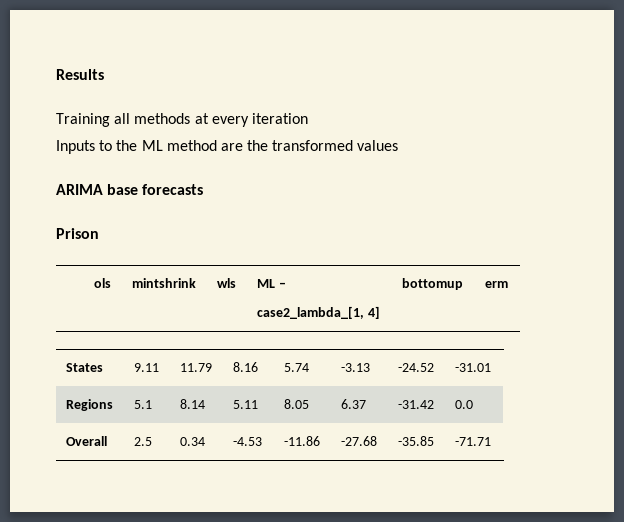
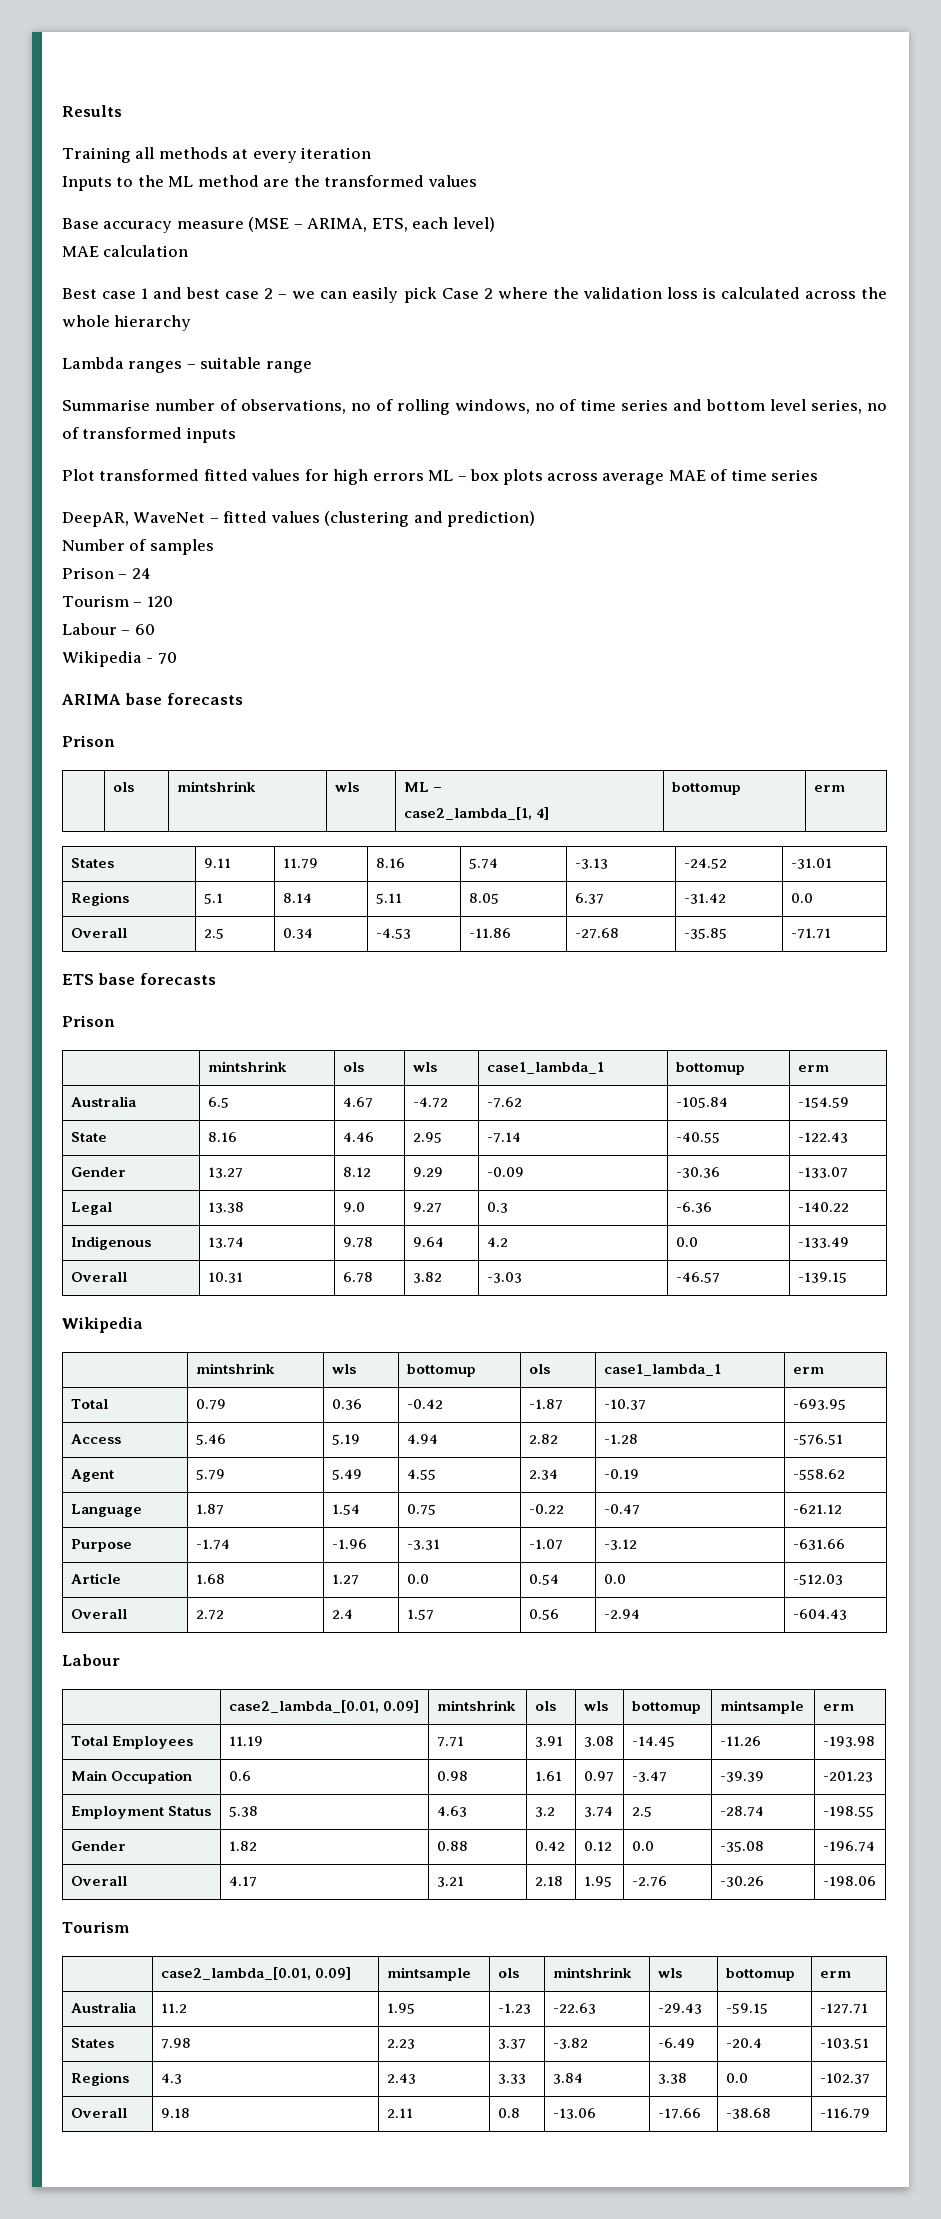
(399, 145) none -> [62,217,495,233] [62,245,189,257] [62,287,887,303] [62,315,192,331] [62,357,312,373] [62,399,887,415] [62,427,236,443] [62,469,819,485] [62,511,536,527] [62,539,214,555] [62,567,151,579] [62,595,173,607] [62,623,155,635] [62,651,177,667] // Base accuracy measure (MSE – ARIMA, ETS, each level) // MAE calculation // Best case 1 and best case 2 – we can easily pick Case 2 where the validation loss is calculated across the whole hierarchy // Lambda ranges – suitable range // Summarise number of observations, no of rolling windows, no of time series and bottom level series, no of transformed inputs // Plot transformed fitted values for high errors ML – box plots across average MAE of time series // DeepAR, WaveNet – fitted values (clustering and prediction) // Number of samples // Prison – 24 // Tourism – 120 // Labour – 60 // Wikipedia - 70
(492, 441) none -> [62,973,216,985] [62,1015,115,1027] [207,1061,287,1072] [342,1062,364,1072] [412,1062,437,1072] [486,1062,604,1074] [675,1062,745,1075] [797,1065,829,1072] [70,1096,136,1107] [207,1097,229,1108] [342,1097,373,1108] [412,1097,448,1108] [486,1097,522,1108] [675,1097,728,1108] [797,1097,849,1108] [70,1132,107,1142] [207,1132,237,1142] [342,1132,374,1142] [412,1132,442,1143] [486,1132,521,1143] [675,1132,720,1143] [797,1132,848,1143] [70,1167,126,1177] [207,1167,243,1178] [342,1167,371,1177] [412,1167,443,1177] [486,1167,524,1177] [675,1167,720,1178] [797,1167,848,1178] [70,1202,112,1215] [207,1202,244,1213] [342,1202,365,1212] [412,1202,442,1213] [486,1202,508,1213] [675,1202,712,1213] [797,1202,849,1212] [70,1236,151,1250] [207,1237,244,1248] [342,1237,373,1248] [412,1237,444,1247] [486,1237,508,1247] [675,1237,698,1247] [797,1237,849,1248] [70,1272,127,1282] [207,1272,243,1283] [342,1272,373,1283] [412,1272,442,1283] [486,1272,522,1283] [675,1272,720,1283] [797,1272,847,1283] [62,1317,143,1333] [195,1363,275,1374] [331,1364,356,1374] [406,1364,476,1377] [528,1364,550,1374] [603,1364,721,1376] [792,1367,824,1374] [70,1399,108,1409] [195,1399,226,1410] [331,1399,362,1410] [406,1399,443,1409] [528,1399,563,1410] [603,1399,646,1410] [792,1399,846,1410] [70,1434,121,1444] [195,1434,226,1445] [331,1434,360,1445] [406,1434,438,1444] [528,1434,558,1444] [603,1434,638,1444] [792,1434,843,1445] [70,1469,114,1482] [195,1469,225,1480] [331,1469,362,1480] [406,1469,436,1480] [528,1469,558,1480] [603,1469,639,1479] [792,1469,845,1480] [70,1504,142,1517] [195,1504,224,1515] [331,1504,360,1515] [406,1504,436,1515] [528,1504,564,1514] [603,1504,640,1515] [792,1504,842,1514] [70,1539,132,1552] [195,1539,230,1550] [331,1539,367,1549] [406,1539,440,1550] [528,1539,563,1550] [603,1539,637,1550] [792,1539,845,1550] [70,1573,121,1584] [195,1574,225,1584] [331,1574,359,1585] [406,1574,429,1584] [528,1574,559,1585] [603,1574,626,1584] [792,1574,843,1585] [70,1609,127,1619] [195,1610,224,1620] [331,1609,353,1619] [406,1609,434,1620] [528,1609,559,1620] [603,1609,640,1619] [792,1609,847,1620] [62,1654,120,1666] [228,1700,419,1713] [436,1700,516,1711] [534,1701,556,1711] [583,1701,608,1711] [631,1701,701,1714] [719,1700,804,1714] [822,1704,854,1711] [70,1736,193,1749] [228,1736,263,1746] [436,1736,464,1747] [534,1736,563,1747] [583,1736,614,1747] [631,1736,675,1747] [719,1736,761,1746] [822,1736,875,1747] [70,1770,192,1784] [228,1771,251,1781] [436,1771,468,1781] [534,1771,562,1781] [583,1771,614,1782] [631,1771,667,1782] [719,1771,764,1782] [822,1771,873,1782] [70,1806,211,1819] [228,1806,258,1817] [436,1806,467,1817] [534,1807,555,1817] [583,1806,613,1817] [631,1806,652,1817] [719,1806,764,1817] [822,1806,874,1817] [70,1841,126,1851] [228,1841,257,1851] [436,1841,468,1851] [534,1841,565,1851] [583,1841,612,1851] [631,1841,654,1851] [719,1841,764,1852] [822,1841,875,1852] [70,1876,127,1886] [228,1876,257,1887] [436,1876,464,1887] [534,1876,563,1886] [583,1876,612,1887] [631,1876,667,1887] [719,1876,764,1887] [822,1876,876,1886] [62,1921,129,1933] [160,1967,351,1980] [386,1967,471,1981] [497,1968,519,1978] [552,1967,632,1978] [657,1968,682,1978] [725,1968,795,1981] [819,1971,851,1978] [70,2002,136,2013] [160,2003,187,2013] [386,2003,415,2014] [497,2003,531,2014] [552,2003,596,2014] [657,2003,702,2014] [725,2003,768,2014] [819,2003,868,2014] [70,2038,114,2048] [160,2038,191,2049] [386,2039,415,2049] [497,2039,526,2049] [552,2038,588,2049] [657,2038,695,2048] [725,2038,762,2048] [819,2038,869,2049] [70,2072,129,2086] [160,2073,182,2084] [386,2073,416,2084] [497,2074,526,2084] [552,2073,583,2084] [657,2073,687,2084] [725,2073,748,2083] [819,2073,870,2084] [70,2108,127,2118] [160,2108,190,2118] [386,2108,413,2118] [497,2108,520,2118] [552,2108,596,2119] [657,2108,701,2119] [725,2108,771,2119] [819,2108,870,2119] // ETS base forecasts // Prison // | mintshrink | ols | wls | case1_lambda_1 | bottomup | erm // Australia | 6.5 | 4.67 | -4.72 | -7.62 | -105.84 | -154.59 // State | 8.16 | 4.46 | 2.95 | -7.14 | -40.55 | -122.43 // Gender | 13.27 | 8.12 | 9.29 | -0.09 | -30.36 | -133.07 // Legal | 13.38 | 9.0 | 9.27 | 0.3 | -6.36 | -140.22 // Indigenous | 13.74 | 9.78 | 9.64 | 4.2 | 0.0 | -133.49 // Overall | 10.31 | 6.78 | 3.82 | -3.03 | -46.57 | -139.15 // Wikipedia // | mintshrink | wls | bottomup | ols | case1_lambda_1 | erm // Total | 0.79 | 0.36 | -0.42 | -1.87 | -10.37 | -693.95 // Access | 5.46 | 5.19 | 4.94 | 2.82 | -1.28 | -576.51 // Agent | 5.79 | 5.49 | 4.55 | 2.34 | -0.19 | -558.62 // Language | 1.87 | 1.54 | 0.75 | -0.22 | -0.47 | -621.12 // Purpose | -1.74 | -1.96 | -3.31 | -1.07 | -3.12 | -631.66 // Article | 1.68 | 1.27 | 0.0 | 0.54 | 0.0 | -512.03 // Overall | 2.72 | 2.4 | 1.57 | 0.56 | -2.94 | -604.43 // Labour // | case2_lambda_[0.01, 0.09] | mintshrink | ols | wls | bottomup | mintsample | erm // Total Employees | 11.19 | 7.71 | 3.91 | 3.08 | -14.45 | -11.26 | -193.98 // Main Occupation | 0.6 | 0.98 | 1.61 | 0.97 | -3.47 | -39.39 | -201.23 // Employment Status | 5.38 | 4.63 | 3.2 | 3.74 | 2.5 | -28.74 | -198.55 // Gender | 1.82 | 0.88 | 0.42 | 0.12 | 0.0 | -35.08 | -196.74 // Overall | 4.17 | 3.21 | 2.18 | 1.95 | -2.76 | -30.26 | -198.06 // Tourism // | case2_lambda_[0.01, 0.09] | mintsample | ols | mintshrink | wls | bottomup | erm // Australia | 11.2 | 1.95 | -1.23 | -22.63 | -29.43 | -59.15 | -127.71 // States | 7.98 | 2.23 | 3.37 | -3.82 | -6.49 | -20.4 | -103.51 // Regions | 4.3 | 2.43 | 3.33 | 3.84 | 3.38 | 0.0 | -102.37 // Overall | 9.18 | 2.11 | 0.8 | -13.06 | -17.66 | -38.68 | -116.79

